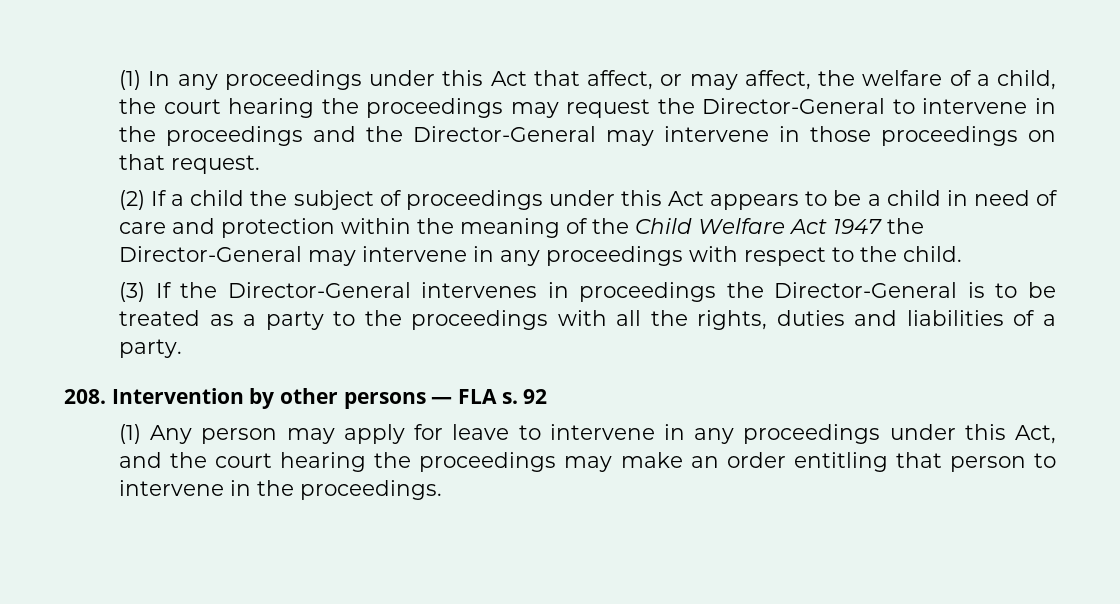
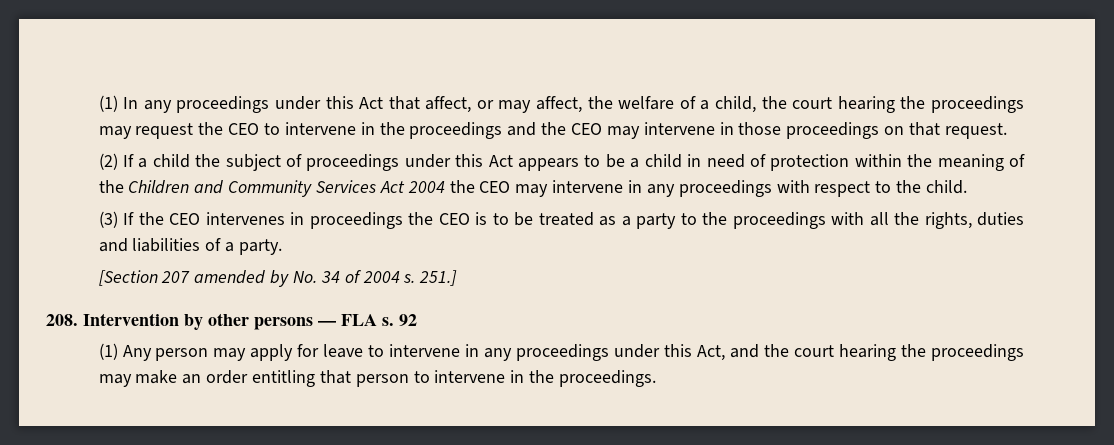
[702,98,886,114] Director-General -> [228,123,260,135] CEO
[413,126,597,142] Director-General -> [571,123,603,135] CEO
[119,218,216,234] care and -> (766, 160) none
[635,218,925,234] [119,246,303,262] Child Welfare Act 1947 the Director-General -> [128,180,511,197] Children and Community Services Act 2004 the CEO
[227,282,411,298] Director-General -> [169,213,201,225] CEO
[774,282,958,298] Director-General -> [438,213,470,225] CEO
(183, 348) none -> [98,270,458,287] // [Section 207 amended by No. 34 of 2004 s. 251.]

